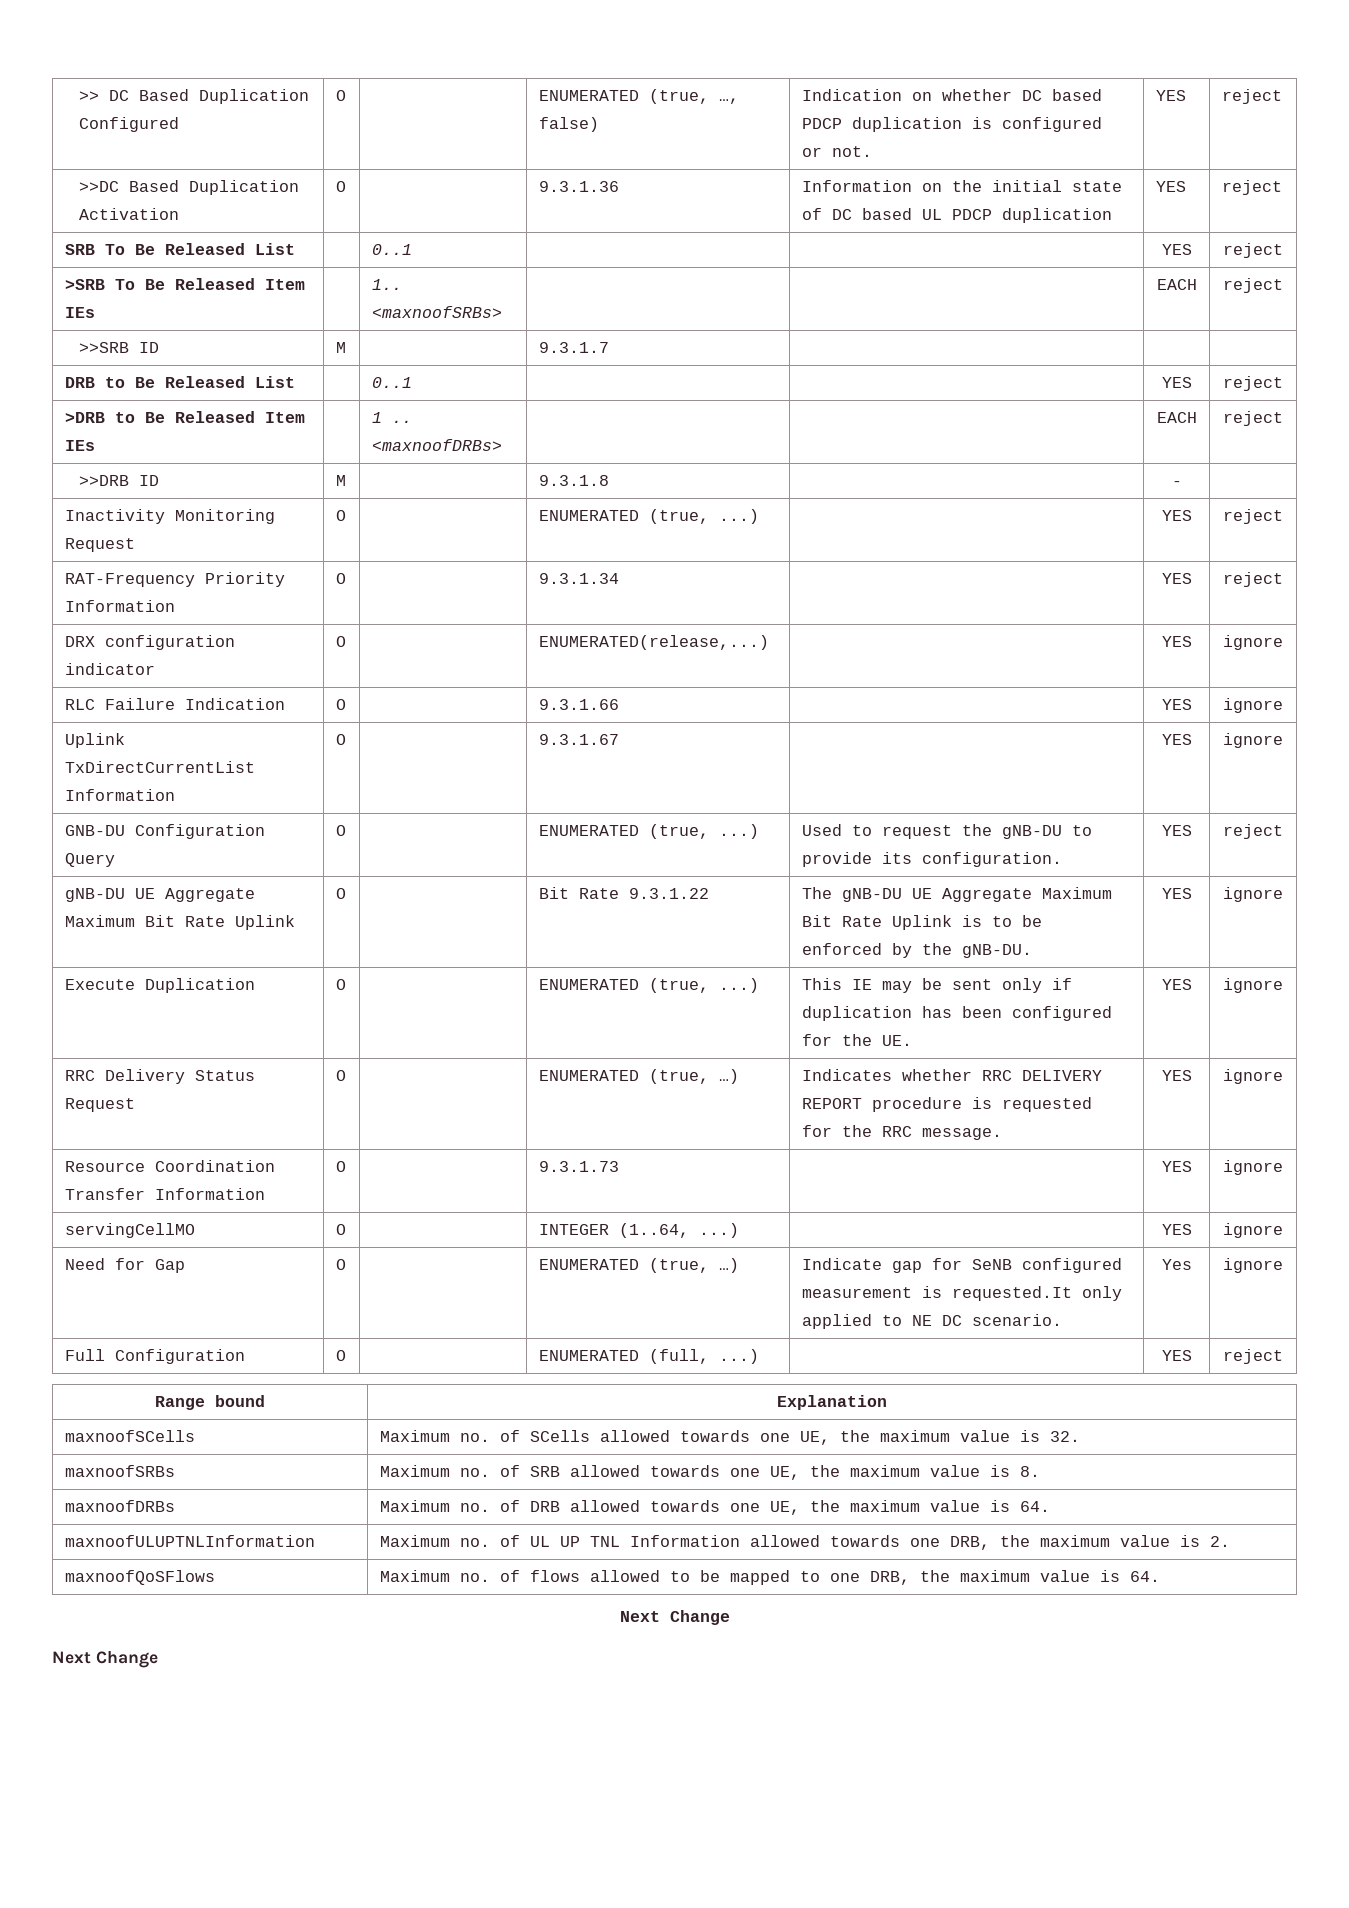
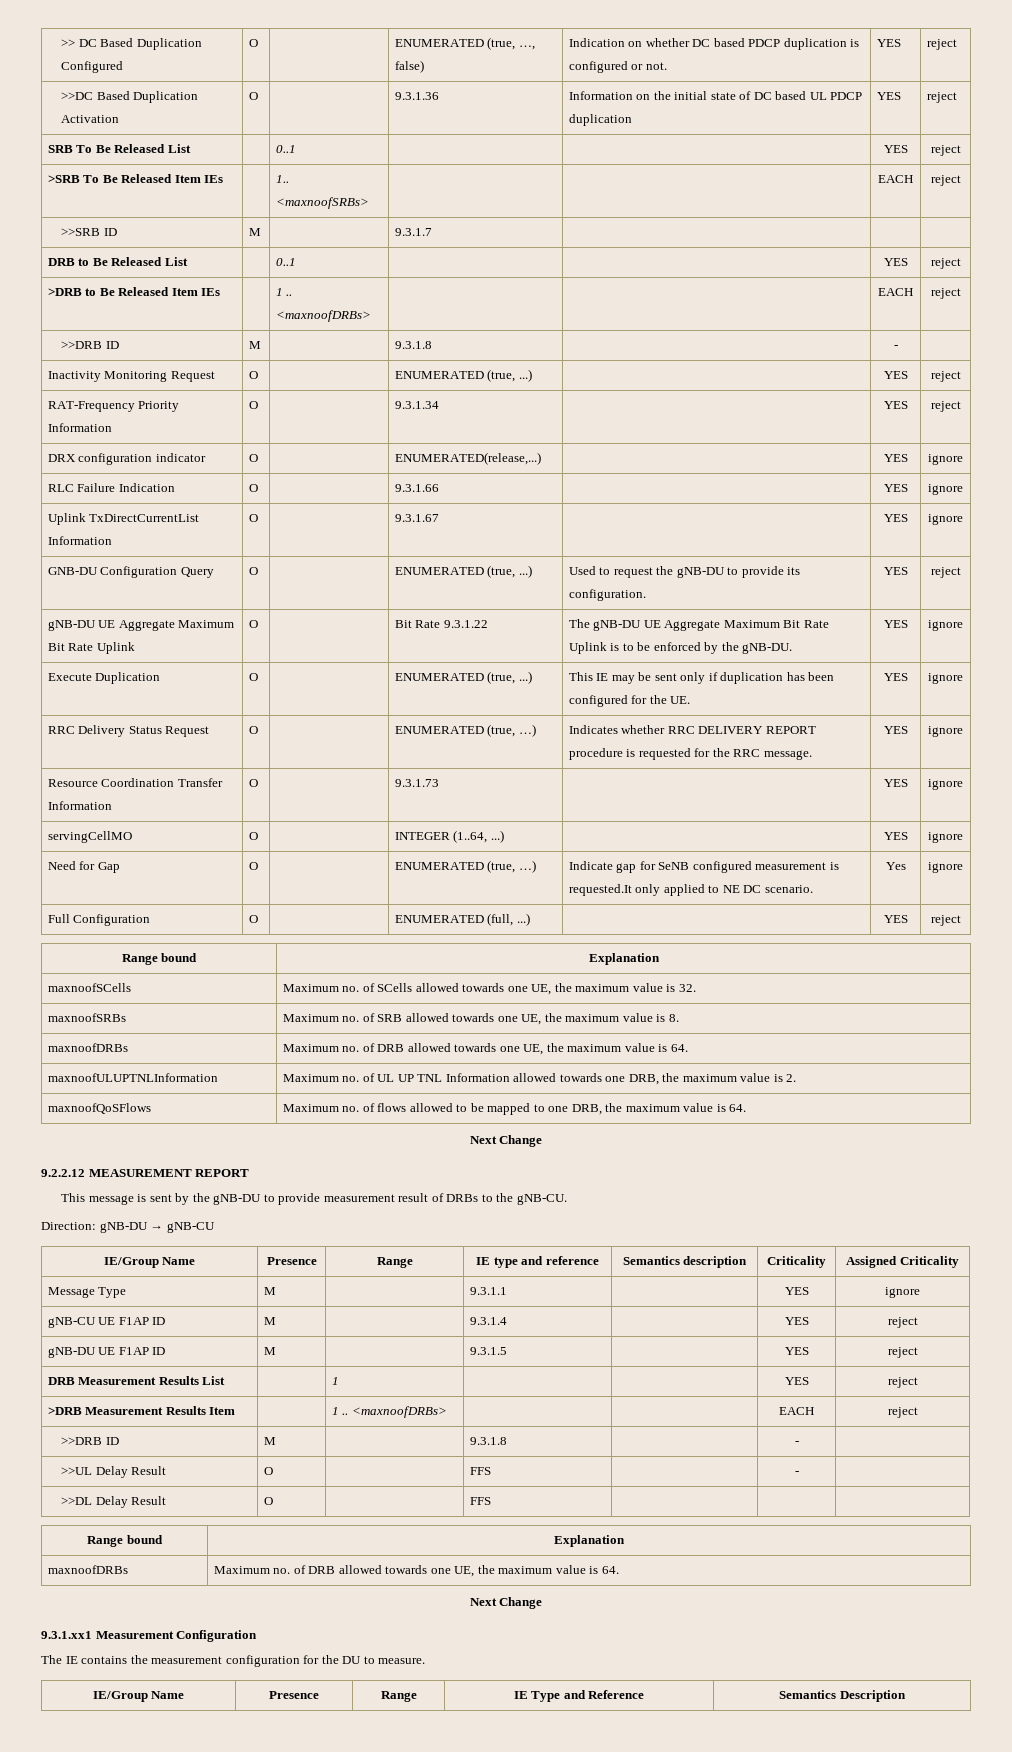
[52,1651,158,1668] Next Change -> [41,1169,250,1177] [61,1193,567,1205] [41,1222,215,1233] [103,1257,196,1268] [266,1257,317,1265] [376,1257,413,1268] [476,1256,599,1268] [622,1256,748,1268] [767,1256,826,1268] [846,1256,959,1268] [47,1287,127,1298] [263,1287,276,1295] [469,1287,507,1295] [784,1287,809,1295] [885,1287,920,1298] [47,1317,166,1328] [263,1317,276,1325] [469,1317,507,1325] [784,1317,809,1325] [887,1317,918,1328] [47,1347,166,1358] [263,1347,276,1355] [469,1347,507,1355] [784,1347,809,1355] [887,1347,918,1358] [47,1376,226,1385] [331,1377,339,1385] [784,1377,809,1385] [887,1377,918,1388] [47,1406,236,1415] [331,1406,447,1418] [779,1407,814,1415] [887,1407,918,1418] [61,1437,119,1445] [263,1437,276,1445] [469,1437,507,1445] [794,1441,799,1445] [61,1466,167,1478] [263,1467,273,1475] [469,1467,491,1475] [794,1471,799,1475] [61,1496,167,1508] [263,1497,273,1505] [469,1497,491,1505] [87,1535,163,1547] [554,1535,625,1547] [47,1565,128,1574] [213,1565,619,1577] [469,1597,543,1609] [41,1630,258,1642] [41,1655,426,1667] [92,1691,185,1702] [269,1691,319,1699] [380,1691,417,1702] [513,1690,645,1702] [779,1690,906,1702] 9.2.2.12 MEASUREMENT REPORT // This message is sent by the gNB-DU to provide measurement result of DRBs to the gNB-CU. // Direction: gNB-DU → gNB-CU // IE/Group Name | Presence | Range | IE type and reference | Semantics description | Criticality | Assigned Criticality // Message Type | M | | 9.3.1.1 | | YES | ignore // gNB-CU UE F1AP ID | M | | 9.3.1.4 | | YES | reject // gNB-DU UE F1AP ID | M | | 9.3.1.5 | | YES | reject // DRB Measurement Results List | | 1 | | | YES | reject // >DRB Measurement Results Item | | 1 .. <maxnoofDRBs> | | | EACH | reject // >>DRB ID | M | | 9.3.1.8 | | - | // >>UL Delay Result | O | | FFS | | - | // >>DL Delay Result | O | | FFS | | | // Range bound | Explanation // maxnoofDRBs | Maximum no. of DRB allowed towards one UE, the maximum value is 64. // Next Change // 9.3.1.xx1 Measurement Configuration // The IE contains the measurement configuration for the DU to measure. // IE/Group Name | Presence | Range | IE Type and Reference | Semantics Description

